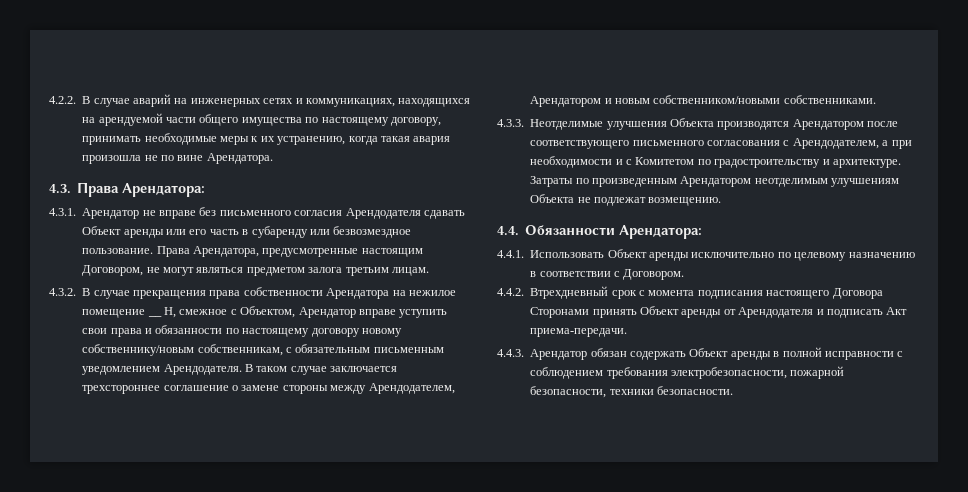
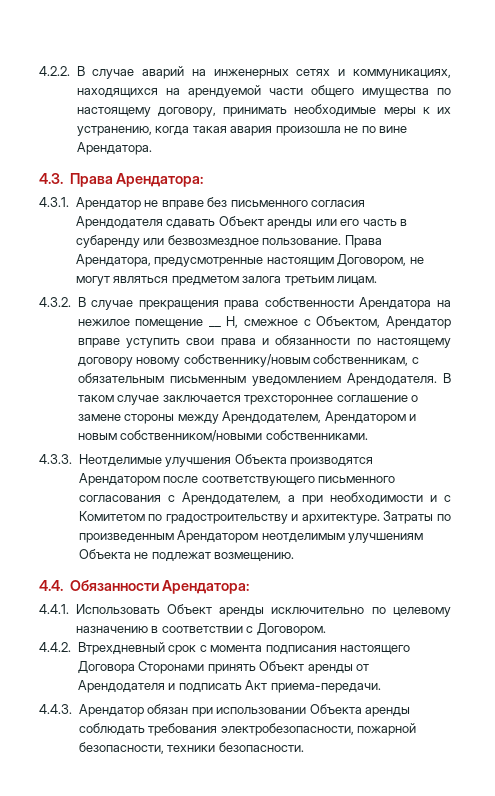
[630,347,904,360] [530,367,604,379] содержать Объект аренды в полной исправности с соблюдением -> [191,704,411,717] [78,723,145,736] при использовании Объекта аренды соблюдать

